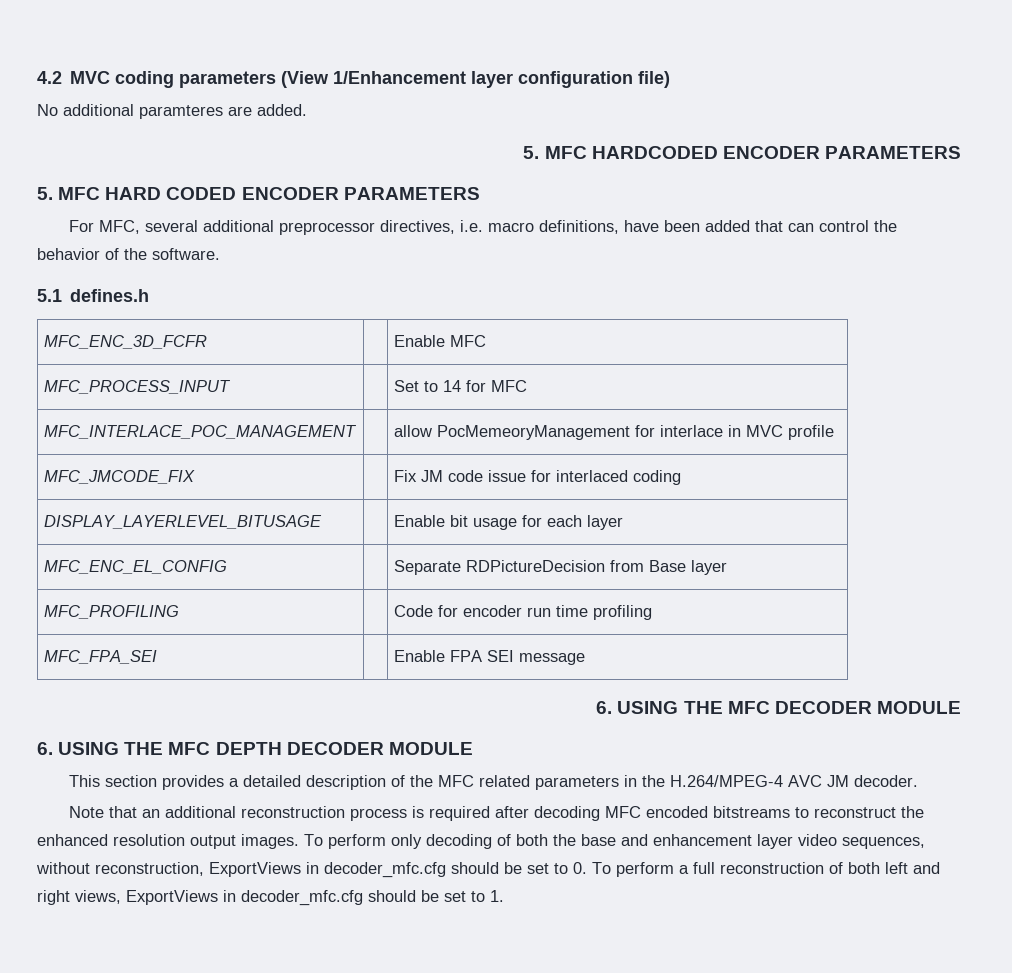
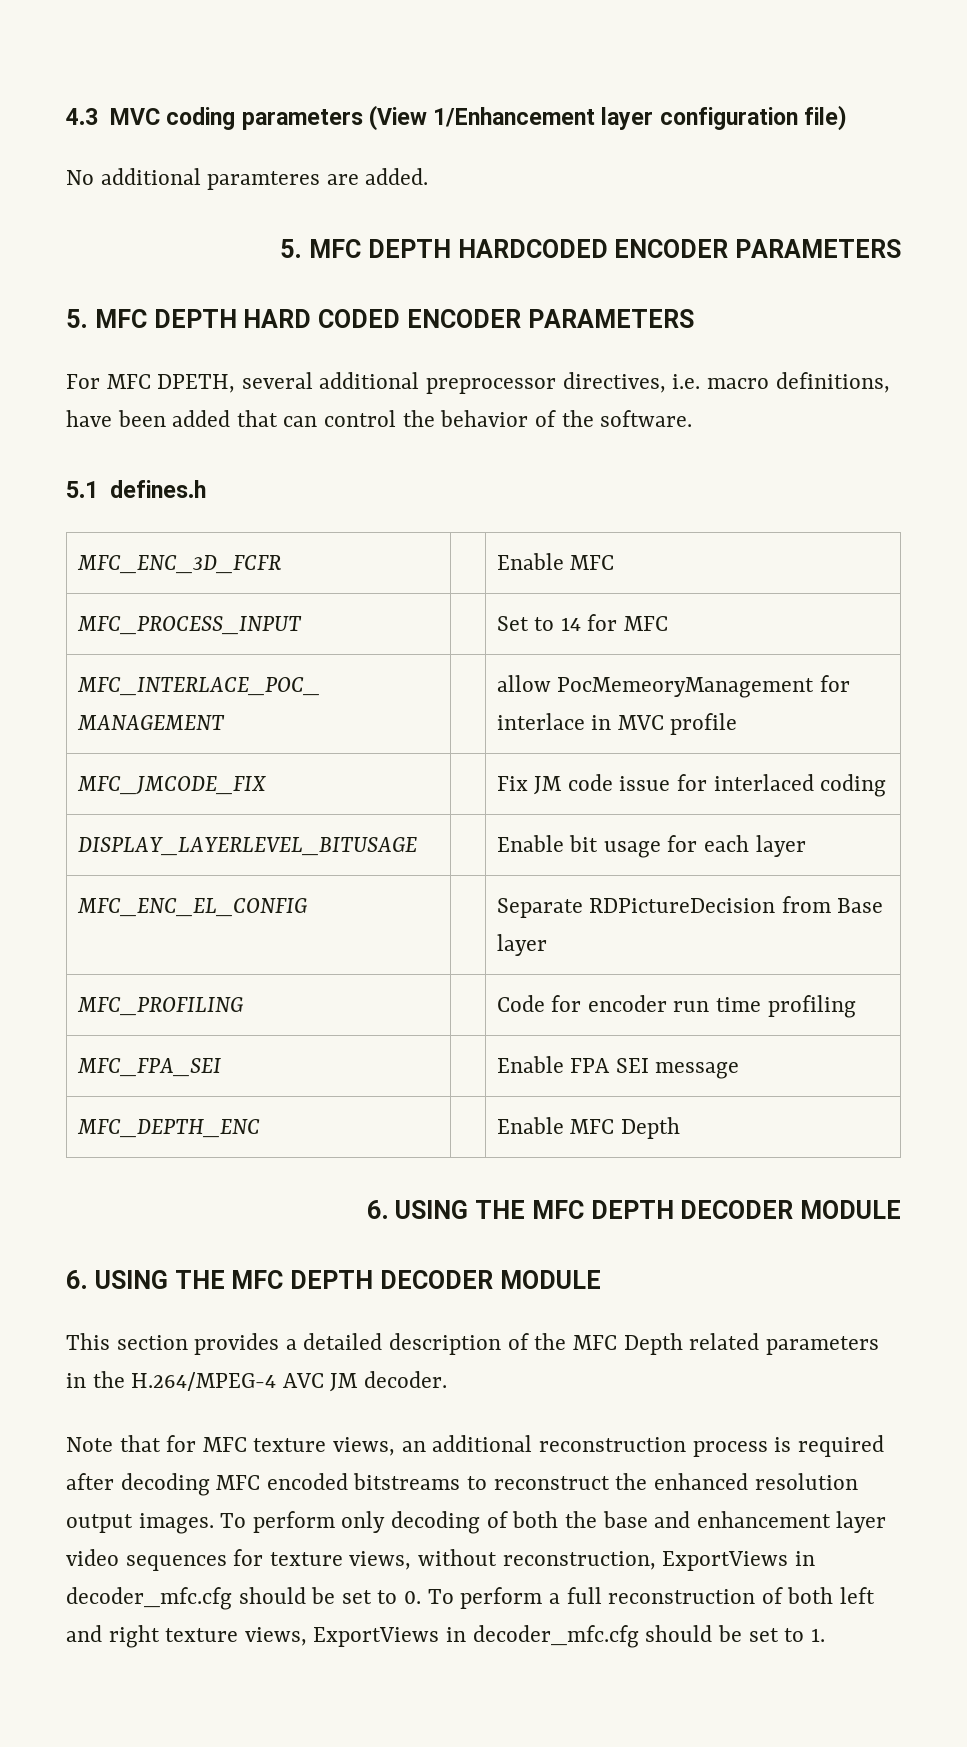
[37,71,62,84] 4.2 -> [66,108,98,125] 4.3
(587, 152) none -> [367,239,451,258] DEPTH
(101, 193) none -> [153,309,237,328] DEPTH
[99,220,141,234] MFC, -> [106,374,236,393] MFC DPETH,
[596,701,770,714] // 6. USING THE MFC -> [76,1119,260,1138] [496,1117,680,1139] [366,1200,674,1219] // MFC_DEPTH_ENC | | Enable MFC Depth // 6. USING THE MFC DEPTH
(475, 781) none -> [623,1333,683,1355] Depth
(138, 812) none -> [166,1435,396,1456] for MFC texture views,
[842,837,925,849] sequences, -> [125,1549,412,1571] sequences for texture views,
(70, 897) none -> [165,1628,239,1642] texture

